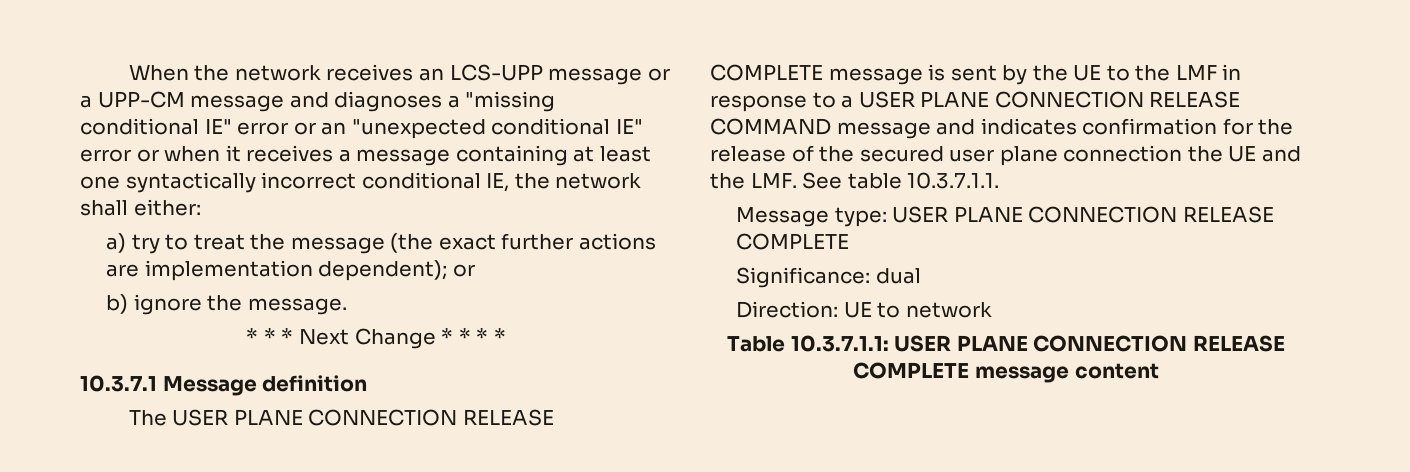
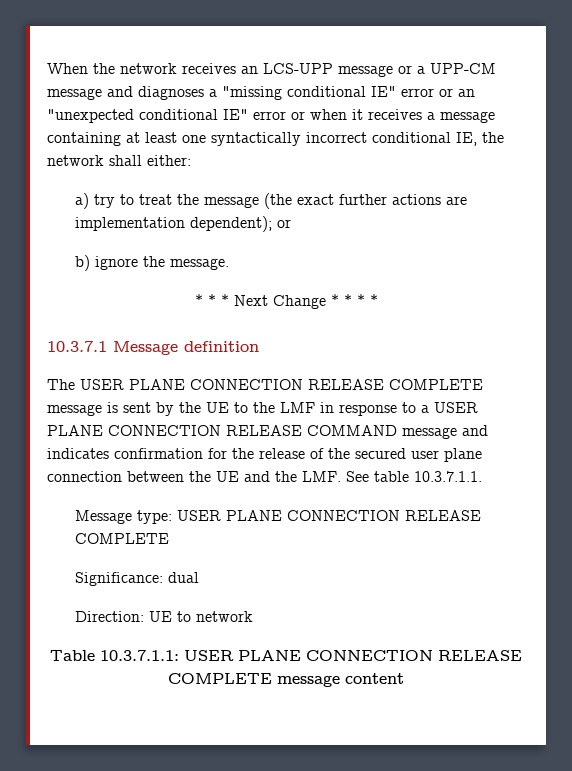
(1183, 153) none -> [127,471,184,482] between

